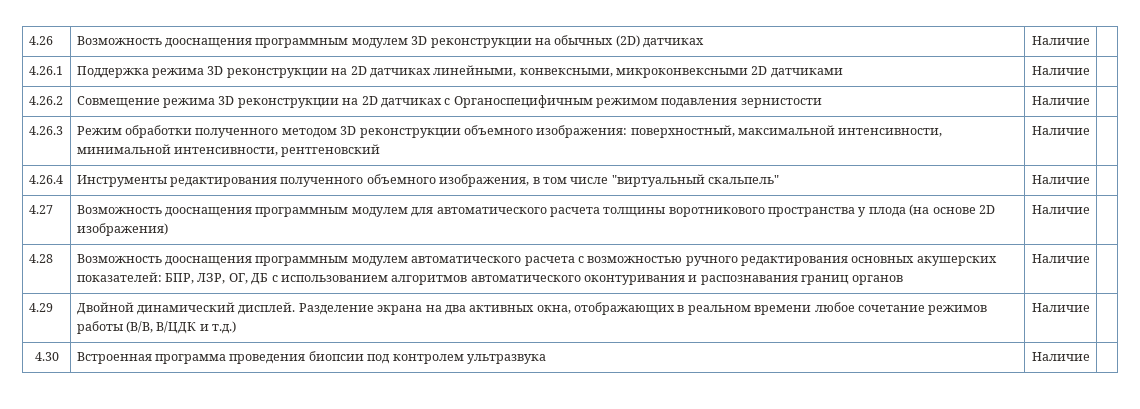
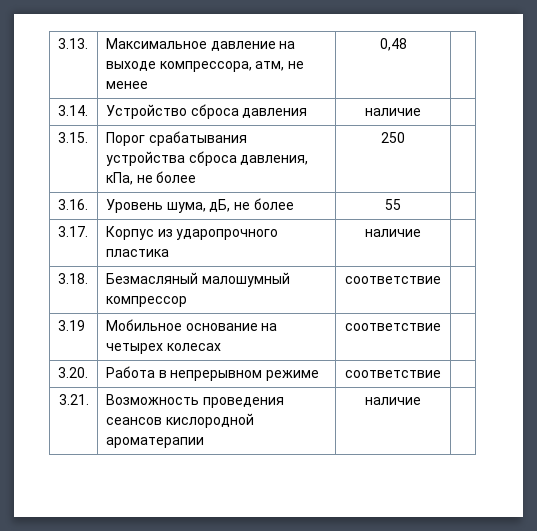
[28,36,53,45] [76,35,705,48] [1031,36,1090,45] [28,66,63,75] [76,65,843,78] [1031,66,1090,75] [28,96,63,105] [76,95,822,108] [1031,96,1090,105] [28,126,63,135] [76,125,943,138] [76,144,381,157] [1031,126,1090,135] [28,175,63,184] [76,174,780,187] [1031,175,1090,184] [28,205,53,214] [76,204,995,217] [76,223,168,236] [1031,205,1090,214] [28,254,53,263] [76,254,997,266] [76,272,903,285] [1031,254,1090,263] [28,303,53,312] [76,302,988,315] [76,321,237,334] [1031,303,1090,312] [34,352,59,361] [76,351,546,364] [1031,352,1090,361] 4.26 | Возможность дооснащения программным модулем 3D реконструкции на обычных (2D) датчиках | Наличие | // 4.26.1 | Поддержка режима 3D реконструкции на 2D датчиках линейными, конвексными, микроконвексными 2D датчиками | Наличие | // 4.26.2 | Совмещение режима 3D реконструкции на 2D датчиках с Органоспецифичным режимом подавления зернистости | Наличие | // 4.26.3 | Режим обработки полученного методом 3D реконструкции объемного изображения: поверхностный, максимальной интенсивности, минимальной интенсивности, рентгеновский | Наличие | // 4.26.4 | Инструменты редактирования полученного объемного изображения, в том числе "виртуальный скальпель" | Наличие | // 4.27 | Возможность дооснащения программным модулем для автоматического расчета толщины воротникового пространства у плода (на основе 2D изображения) | Наличие | // 4.28 | Возможность дооснащения программным модулем автоматического расчета с возможностью ручного редактирования основных акушерских показателей: БПР, ЛЗР, ОГ, ДБ с использованием алгоритмов автоматического оконтуривания и распознавания границ органов | Наличие | // 4.29 | Двойной динамический дисплей. Разделение экрана на два активных окна, отображающих в реальном времени любое сочетание режимов работы (B/B, B/ЦДК и т.д.) | Наличие | // 4.30 | Встроенная программа проведения биопсии под контролем ультразвука | Наличие -> [57,38,88,49] [105,38,296,51] [105,61,305,72] [105,81,148,89] [379,38,407,51] [57,105,88,116] [105,104,308,119] [365,108,421,116] [57,132,88,143] [105,131,247,146] [105,151,309,166] [105,171,197,185] [381,132,405,143] [57,199,88,210] [105,198,294,213] [385,199,401,210] [57,226,88,237] [105,226,279,240] [105,249,169,257] [365,229,421,237] [57,273,88,284] [105,272,290,287] [105,296,187,307] [345,276,441,284] [57,320,85,331] [105,319,278,331] [105,343,221,354] [345,323,441,331] [57,367,88,378] [105,366,320,381] [345,370,441,378] [58,394,89,405] [105,394,284,408] [105,413,254,428] [105,437,204,448] [365,397,421,405] 3.13. | Максимальное давление на выходе компрессора, атм, не менее | 0,48 | // 3.14. | Устройство сброса давления | наличие | // 3.15. | Порог срабатывания устройства сброса давления, кПа, не более | 250 | // 3.16. | Уровень шума, дБ, не более | 55 | // 3.17. | Корпус из ударопрочного пластика | наличие | // 3.18. | Безмасляный малошумный компрессор | соответствие | // 3.19 | Мобильное основание на четырех колесах | соответствие | // 3.20. | Работа в непрерывном режиме | соответствие | // 3.21. | Возможность проведения сеансов кислородной ароматерапии | наличие

